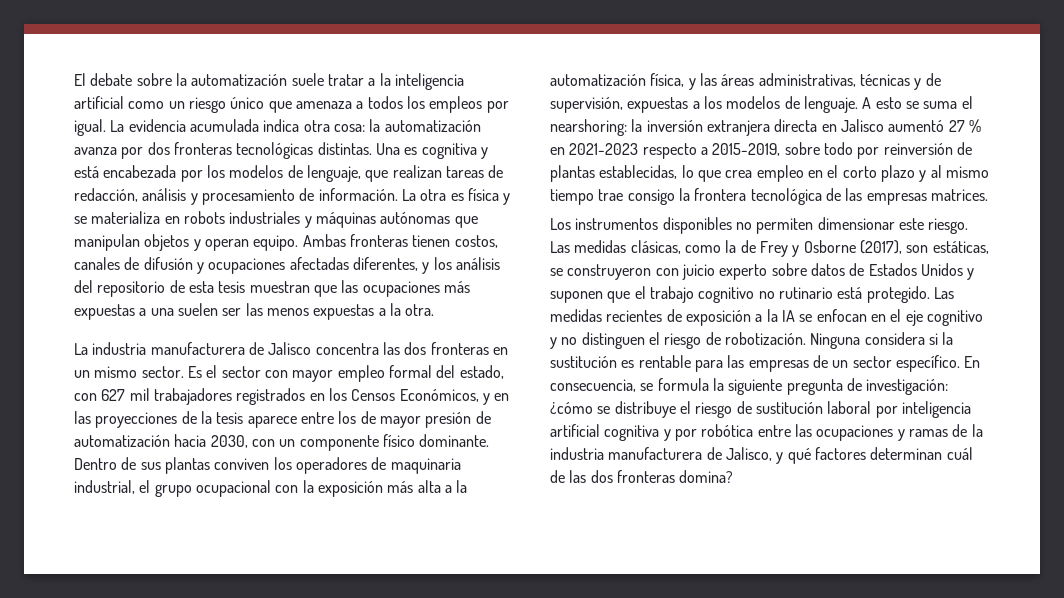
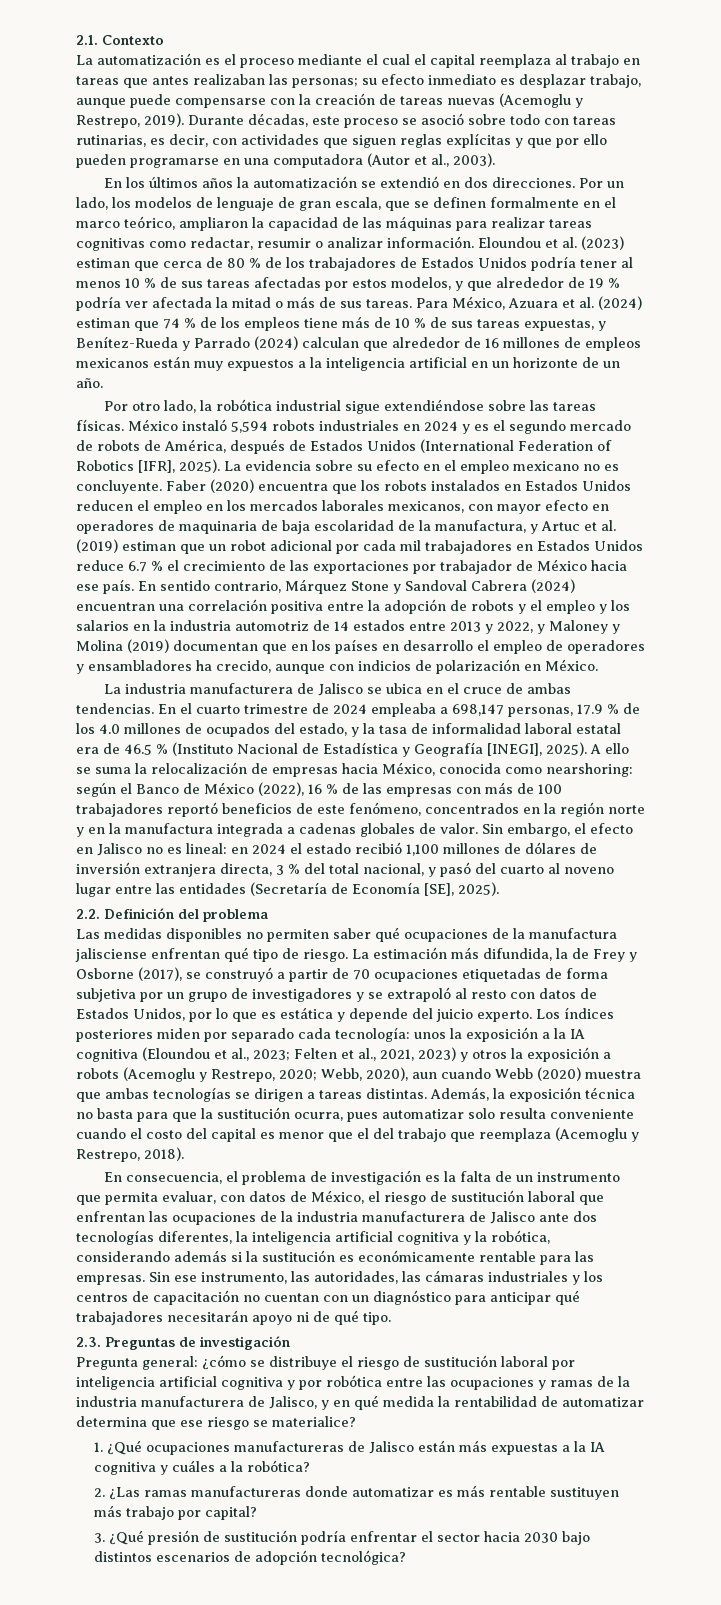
[74,73,464,90] [74,96,509,113] [74,119,481,136] [74,142,488,159] [74,165,504,182] [74,188,511,205] [74,211,478,228] [74,234,498,251] [74,257,500,274] [74,280,470,297] [74,303,435,320] El debate sobre la automatización suele tratar a la inteligencia artificial como un riesgo único que amenaza a todos los empleos por igual. La evidencia acumulada indica otra cosa: la automatización avanza por dos fronteras tecnológicas distintas. Una es cognitiva y está encabezada por los modelos de lenguaje, que realizan tareas de redacción, análisis y procesamiento de información. La otra es física y se materializa en robots industriales y máquinas autónomas que manipulan objetos y operan equipo. Ambas fronteras tienen costos, canales de difusión y ocupaciones afectadas diferentes, y los análisis del repositorio de esta tesis muestran que las ocupaciones más expuestas a una suelen ser las menos expuestas a la otra. -> [76,35,164,45] [76,53,640,68] [76,74,641,88] [76,93,583,108] [76,113,616,128] [76,133,607,148] [76,153,495,168] [104,176,625,188] [76,197,616,211] [76,216,592,231] [76,236,624,251] [76,256,633,271] [76,277,620,291] [76,296,642,311] [76,316,606,331] [76,336,641,351] [76,356,620,371] [76,378,103,388] [104,399,597,414] [76,419,631,434] [76,439,612,454] [76,459,619,474] [76,479,631,494] [76,500,609,514] [76,520,616,534] [76,539,643,554] [76,559,627,574] [76,579,575,594] [76,599,630,614] [76,620,620,634] [76,639,645,654] [76,659,598,674] 2.1. Contexto // La automatización es el proceso mediante el cual el capital reemplaza al trabajo en tareas que antes realizaban las personas; su efecto inmediato es desplazar trabajo, aunque puede compensarse con la creación de tareas nuevas (Acemoglu y Restrepo, 2019). Durante décadas, este proceso se asoció sobre todo con tareas rutinarias, es decir, con actividades que siguen reglas explícitas y que por ello pueden programarse en una computadora (Autor et al., 2003). // En los últimos años la automatización se extendió en dos direcciones. Por un lado, los modelos de lenguaje de gran escala, que se definen formalmente en el marco teórico, ampliaron la capacidad de las máquinas para realizar tareas cognitivas como redactar, resumir o analizar información. Eloundou et al. (2023) estiman que cerca de 80 % de los trabajadores de Estados Unidos podría tener al menos 10 % de sus tareas afectadas por estos modelos, y que alrededor de 19 % podría ver afectada la mitad o más de sus tareas. Para México, Azuara et al. (2024) estiman que 74 % de los empleos tiene más de 10 % de sus tareas expuestas, y Benítez-Rueda y Parrado (2024) calculan que alrededor de 16 millones de empleos mexicanos están muy expuestos a la inteligencia artificial en un horizonte de un año. // Por otro lado, la robótica industrial sigue extendiéndose sobre las tareas físicas. México instaló 5,594 robots industriales en 2024 y es el segundo mercado de robots de América, después de Estados Unidos (International Federation of Robotics [IFR], 2025). La evidencia sobre su efecto en el empleo mexicano no es concluyente. Faber (2020) encuentra que los robots instalados en Estados Unidos reducen el empleo en los mercados laborales mexicanos, con mayor efecto en operadores de maquinaria de baja escolaridad de la manufactura, y Artuc et al. (2019) estiman que un robot adicional por cada mil trabajadores en Estados Unidos reduce 6.7 % el crecimiento de las exportaciones por trabajador de México hacia ese país. En sentido contrario, Márquez Stone y Sandoval Cabrera (2024) encuentran una correlación positiva entre la adopción de robots y el empleo y los salarios en la industria automotriz de 14 estados entre 2013 y 2022, y Maloney y Molina (2019) documentan que en los países en desarrollo el empleo de operadores y ensambladores ha crecido, aunque con indicios de polarización en México.
[315,342,508,355] [74,365,504,382] [74,388,510,405] [74,411,491,428] [74,434,490,451] [74,457,461,474] [74,480,468,497] [550,73,941,90] [550,96,973,113] [550,119,981,136] [550,142,972,159] [550,165,989,182] [550,188,988,205] [550,217,969,234] [550,240,721,254] concentra las dos fronteras en un mismo sector. Es el sector con mayor empleo formal del estado, con 627 mil trabajadores registrados en los Censos Económicos, y en las proyecciones de la tesis aparece entre los de mayor presión de automatización hacia 2030, con un componente físico dominante. Dentro de sus plantas conviven los operadores de maquinaria industrial, el grupo ocupacional con la exposición más alta a la automatización física, y las áreas administrativas, técnicas y de supervisión, expuestas a los modelos de lenguaje. A esto se suma el nearshoring: la inversión extranjera directa en Jalisco aumentó 27 % en 2021-2023 respecto a 2015-2019, sobre todo por reinversión de plantas establecidas, lo que crea empleo en el corto plazo y al mismo tiempo trae consigo la frontera tecnológica de las empresas matrices. // Los instrumentos disponibles no permiten dimensionar este riesgo. Las medidas clásicas, como -> [367,683,572,694] [76,703,640,717] [76,723,621,737] [76,742,629,757] [76,762,633,777] [76,782,562,797] [76,802,645,817] [76,823,633,837] [76,842,597,856] [76,862,614,877] [76,882,499,897] [76,908,268,922] [76,927,617,942] [75,947,552,962] se ubica en el cruce de ambas tendencias. En el cuarto trimestre de 2024 empleaba a 698,147 personas, 17.9 % de los 4.0 millones de ocupados del estado, y la tasa de informalidad laboral estatal era de 46.5 % (Instituto Nacional de Estadística y Geografía [INEGI], 2025). A ello se suma la relocalización de empresas hacia México, conocida como nearshoring: según el Banco de México (2022), 16 % de las empresas con más de 100 trabajadores reportó beneficios de este fenómeno, concentrados en la región norte y en la manufactura integrada a cadenas globales de valor. Sin embargo, el efecto en Jalisco no es lineal: en 2024 el estado recibió 1,100 millones de dólares de inversión extranjera directa, 3 % del total nacional, y pasó del cuarto al noveno lugar entre las entidades (Secretaría de Economía [SE], 2025). // 2.2. Definición del problema // Las medidas disponibles no permiten saber qué ocupaciones de la manufactura jalisciense enfrentan qué tipo de riesgo. La estimación más difundida,
[906,241,989,254] [550,263,975,280] [550,286,954,303] [550,309,983,326] [550,332,925,349] son estáticas, se construyeron con juicio experto sobre datos de Estados Unidos y suponen que el trabajo cognitivo no rutinario está protegido. Las medidas recientes de exposición a la IA se enfocan en el eje cognitivo y no distinguen el riesgo de robotización. Ninguna considera -> [186,967,608,982] [76,987,597,1002] [76,1007,614,1022] [76,1027,585,1042] [76,1047,611,1062] [76,1067,641,1082] [76,1087,635,1102] [76,1107,634,1122] [76,1127,639,1142] [76,1147,184,1162] [104,1170,621,1185] [76,1190,604,1205] [76,1211,597,1225] [76,1230,550,1245] [76,1250,227,1262] se construyó a partir de 70 ocupaciones etiquetadas de forma subjetiva por un grupo de investigadores y se extrapoló al resto con datos de Estados Unidos, por lo que es estática y depende del juicio experto. Los índices posteriores miden por separado cada tecnología: unos la exposición a la IA cognitiva (Eloundou et al., 2023; Felten et al., 2021, 2023) y otros la exposición a robots (Acemoglu y Restrepo, 2020; Webb, 2020), aun cuando Webb (2020) muestra que ambas tecnologías se dirigen a tareas distintas. Además, la exposición técnica no basta para que la sustitución ocurra, pues automatizar solo resulta conveniente cuando el costo del capital es menor que el del trabajo que reemplaza (Acemoglu y Restrepo, 2018). // En consecuencia, el problema de investigación es la falta de un instrumento que permita evaluar, con datos de México, el riesgo de sustitución laboral que enfrentan las ocupaciones de la industria manufacturera de Jalisco ante dos tecnologías diferentes, la inteligencia artificial cognitiva y la robótica, considerando además
(635, 364) none -> [358,1250,475,1262] económicamente
[748,355,981,372] [550,378,949,395] empresas de un sector específico. En consecuencia, se formula la siguiente pregunta de investigación: -> [76,1270,603,1285] [76,1290,580,1305] [76,1310,391,1325] [76,1336,290,1350] [76,1356,198,1370] empresas. Sin ese instrumento, las autoridades, las cámaras industriales y los centros de capacitación no cuentan con un diagnóstico para anticipar qué trabajadores necesitarán apoyo ni de qué tipo. // 2.3. Preguntas de investigación // Pregunta general:
[787,447,973,464] [550,470,734,483] qué factores determinan cuál de las dos fronteras domina? -> [333,1395,644,1410] [76,1416,356,1430] [94,1440,606,1455] [94,1460,311,1475] [94,1485,620,1500] [94,1505,258,1520] [94,1530,591,1545] [94,1550,407,1565] en qué medida la rentabilidad de automatizar determina que ese riesgo se materialice? // 1. ¿Qué ocupaciones manufactureras de Jalisco están más expuestas a la IA cognitiva y cuáles a la robótica? // 2. ¿Las ramas manufactureras donde automatizar es más rentable sustituyen más trabajo por capital? // 3. ¿Qué presión de sustitución podría enfrentar el sector hacia 2030 bajo distintos escenarios de adopción tecnológica?

